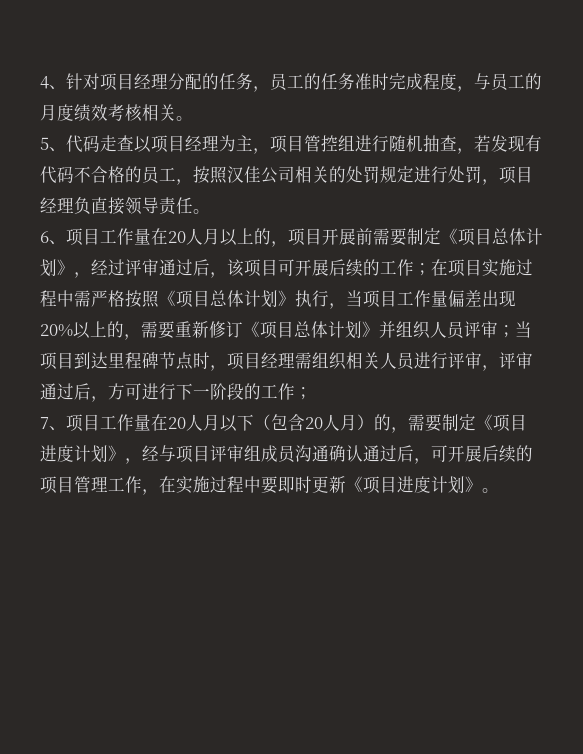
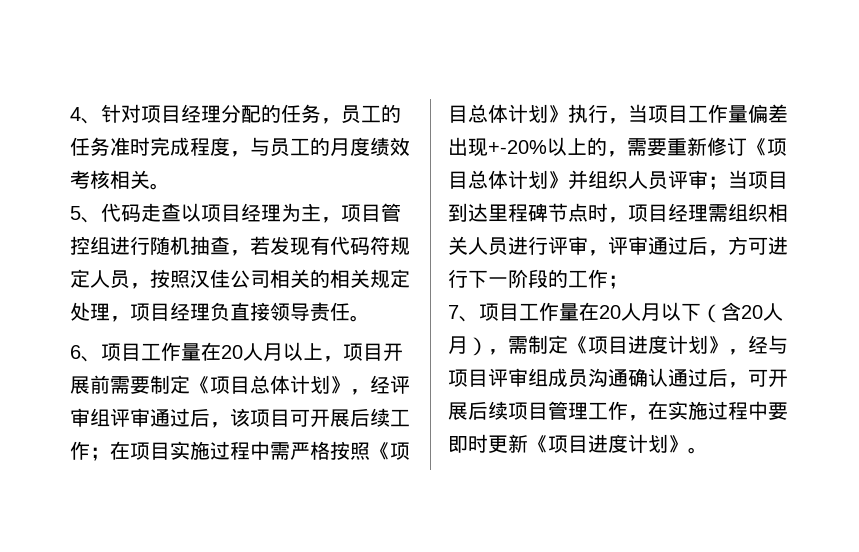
[74,166,176,184] 不合格的员工 -> [370,236,410,255] [70,269,130,289] 符规定人员
[346,166,482,183] 处罚规定进行处罚 -> [330,269,410,288] [70,302,110,321] 相关规定处理
[254,228,271,245] 的 -> (323, 351) none
[108,259,125,276] 过 -> [390,375,410,394] [70,408,110,427] 评审组
[363,259,380,276] 的 -> (390, 417) none
[40,324,73,337] 20% -> [488,140,547,154] +-20%
[271,414,288,431] 包 -> (721, 313) none
[374,414,442,433] 的，需要 -> [488,336,528,355] ，需
[516,445,533,462] 的 -> (508, 410) none

